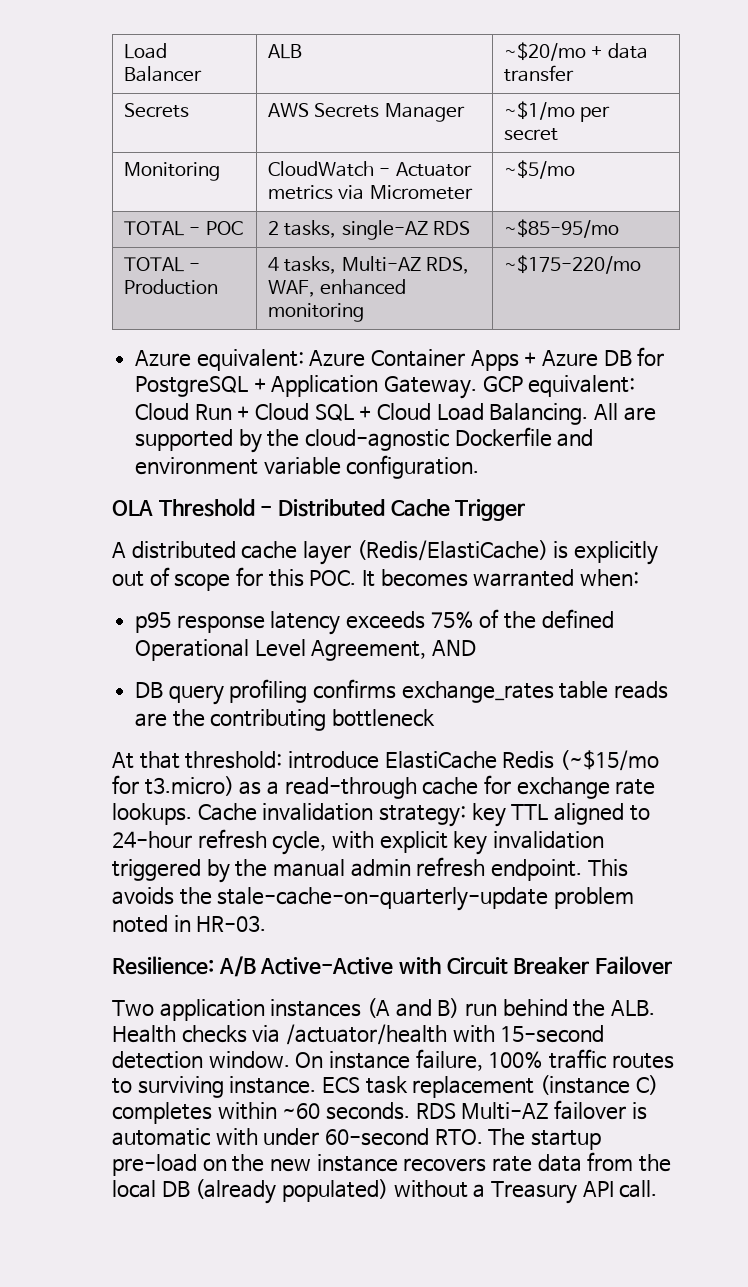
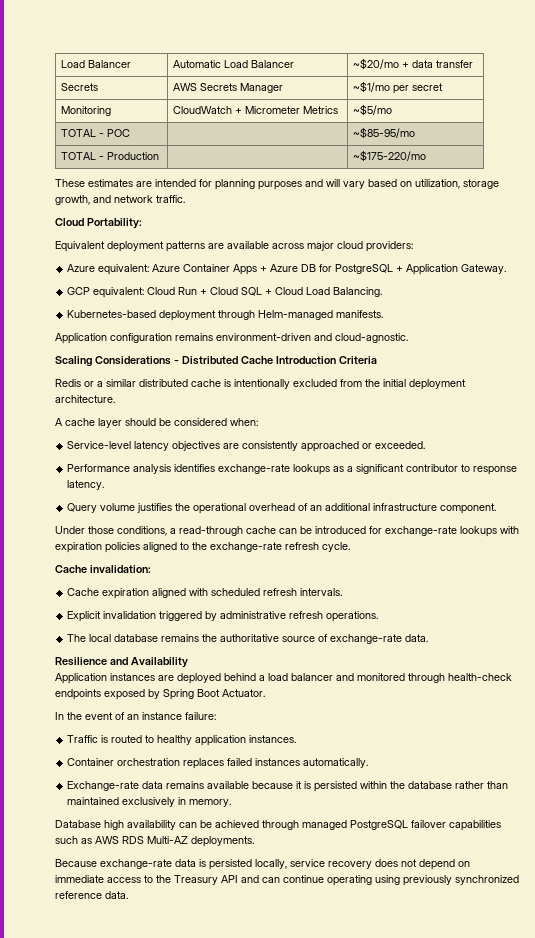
[124,43,168,59] [124,66,203,82] [268,44,303,59] Load Balancer | ALB -> [60,60,131,68] [172,60,294,68] Load Balancer | Automatic Load Balancer
[379,162,472,177] [268,185,365,200] - Actuator metrics via -> [234,108,242,114] +
(473, 192) none -> [302,106,338,114] Metrics
[268,220,470,240] 2 tasks, single-AZ RDS -> (130, 133) none
[268,256,469,274] [268,279,407,297] [268,303,365,322] [504,255,642,274] 4 tasks, Multi-AZ RDS, WAF, enhanced monitoring | ~$175-220/mo -> [352,150,426,162] [55,179,499,190] [55,195,185,205] [55,218,142,229] [55,241,413,252] | ~$175-220/mo // These estimates are intended for planning purposes and will vary based on utilization, storage growth, and network traffic. // Cloud Portability: // Equivalent deployment patterns are available across major cloud providers:
(478, 387) none -> (507, 269) //
[594,403,656,421] [135,427,594,453] [135,455,480,479] [112,498,526,521] All are supported by the cloud-agnostic Dockerfile and environment variable configuration. // OLA Threshold - Distributed Cache Trigger -> [67,310,384,321] [55,333,408,344] [55,356,377,367] [55,379,466,390] [55,395,115,403] // Kubernetes-based deployment through Helm-managed manifests. // Application configuration remains environment-driven and cloud-agnostic. // Scaling Considerations - Distributed Cache Introduction Criteria // Redis or a similar distributed cache is intentionally excluded from the initial deployment architecture.
[131,541,236,559] distributed -> (63, 422) none
[356,540,659,565] [112,567,640,591] [135,609,614,635] [135,639,477,661] [135,679,669,705] [135,709,436,731] [112,750,659,771] [112,775,656,799] [112,803,650,827] [112,829,604,855] [112,857,628,883] [112,887,634,911] [112,915,267,933] [112,956,672,977] [112,998,655,1021] [112,1024,605,1045] [112,1049,674,1071] [112,1075,658,1098] [112,1100,647,1124] [112,1128,601,1150] [112,1152,671,1176] [112,1179,658,1204] (Redis/ElastiCache) is explicitly out of scope for this POC. It becomes warranted when: // p95 response latency exceeds 75% of the defined Operational Level Agreement, AND // DB query profiling confirms exchange_rates table reads are the contributing bottleneck // At that threshold: introduce ElastiCache Redis (~$15/mo for t3.micro) as a read-through cache for exchange rate lookups. Cache invalidation strategy: key TTL aligned to 24-hour refresh cycle, with explicit key invalidation triggered by the manual admin refresh endpoint. This avoids the stale-cache-on-quarterly-update problem noted in HR-03. // Resilience: A/B Active-Active with Circuit Breaker Failover // Two application instances (A and B) run behind the ALB. Health checks via /actuator/health with 15-second detection window. On instance failure, 100% traffic routes to surviving instance. ECS task replacement (instance C) completes within ~60 seconds. RDS Multi-AZ failover is automatic with under 60-second RTO. The startup pre-load on the new instance recovers rate data from the local DB (already populated) without a Treasury API call. -> [125,418,258,426] [67,441,426,452] [67,464,518,475] [67,480,105,490] [67,503,497,514] [55,526,519,537] [55,542,350,553] [55,565,151,573] [67,588,343,599] [67,611,379,622] [67,634,429,644] [55,657,188,668] [55,673,512,684] [55,689,265,700] [55,712,216,720] [67,735,297,746] [67,758,369,769] [67,781,509,792] [67,797,232,807] [55,820,501,831] [55,836,254,847] [55,859,470,870] [55,875,519,886] [55,891,128,899] should be considered when: // Service-level latency objectives are consistently approached or exceeded. // Performance analysis identifies exchange-rate lookups as a significant contributor to response latency. // Query volume justifies the operational overhead of an additional infrastructure component. // Under those conditions, a read-through cache can be introduced for exchange-rate lookups with expiration policies aligned to the exchange-rate refresh cycle. // Cache invalidation: // Cache expiration aligned with scheduled refresh intervals. // Explicit invalidation triggered by administrative refresh operations. // The local database remains the authoritative source of exchange-rate data. // Resilience and Availability // Application instances are deployed behind a load balancer and monitored through health-check endpoints exposed by Spring Boot Actuator. // In the event of an instance failure: // Traffic is routed to healthy application instances. // Container orchestration replaces failed instances automatically. // Exchange-rate data remains available because it is persisted within the database rather than maintained exclusively in memory. // Database high availability can be achieved through managed PostgreSQL failover capabilities such as AWS RDS Multi-AZ deployments. // Because exchange-rate data is persisted locally, service recovery does not depend on immediate access to the Treasury API and can continue operating using previously synchronized reference data.

